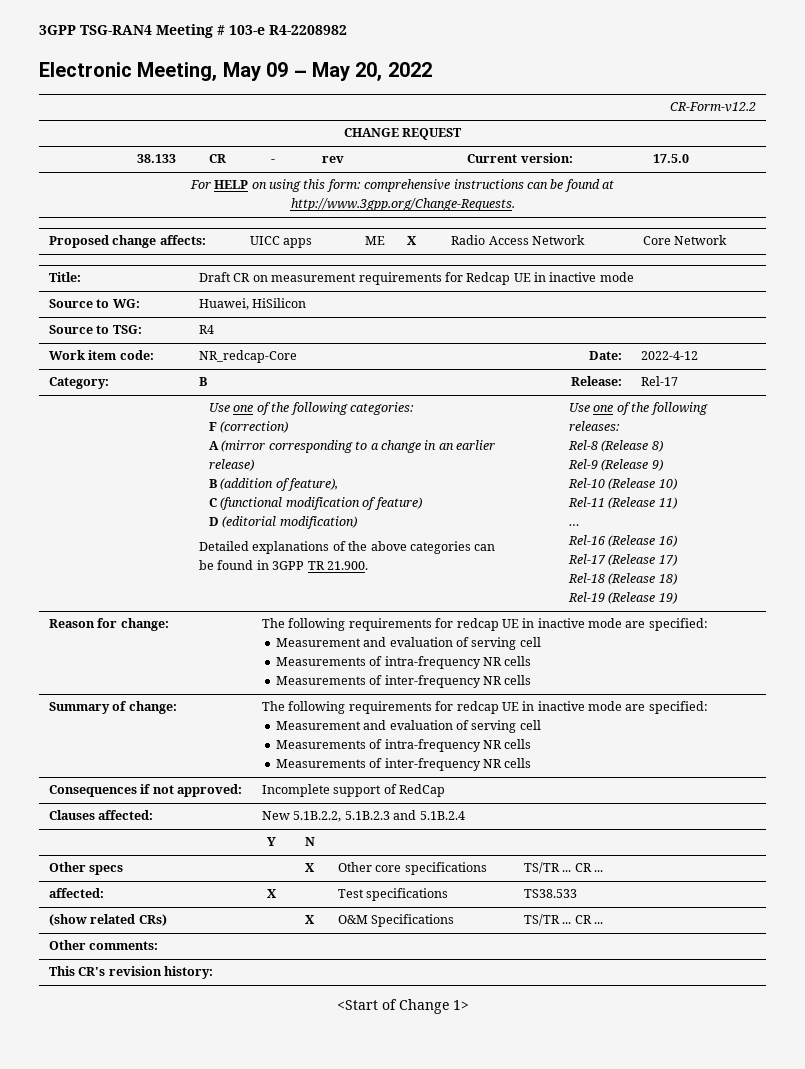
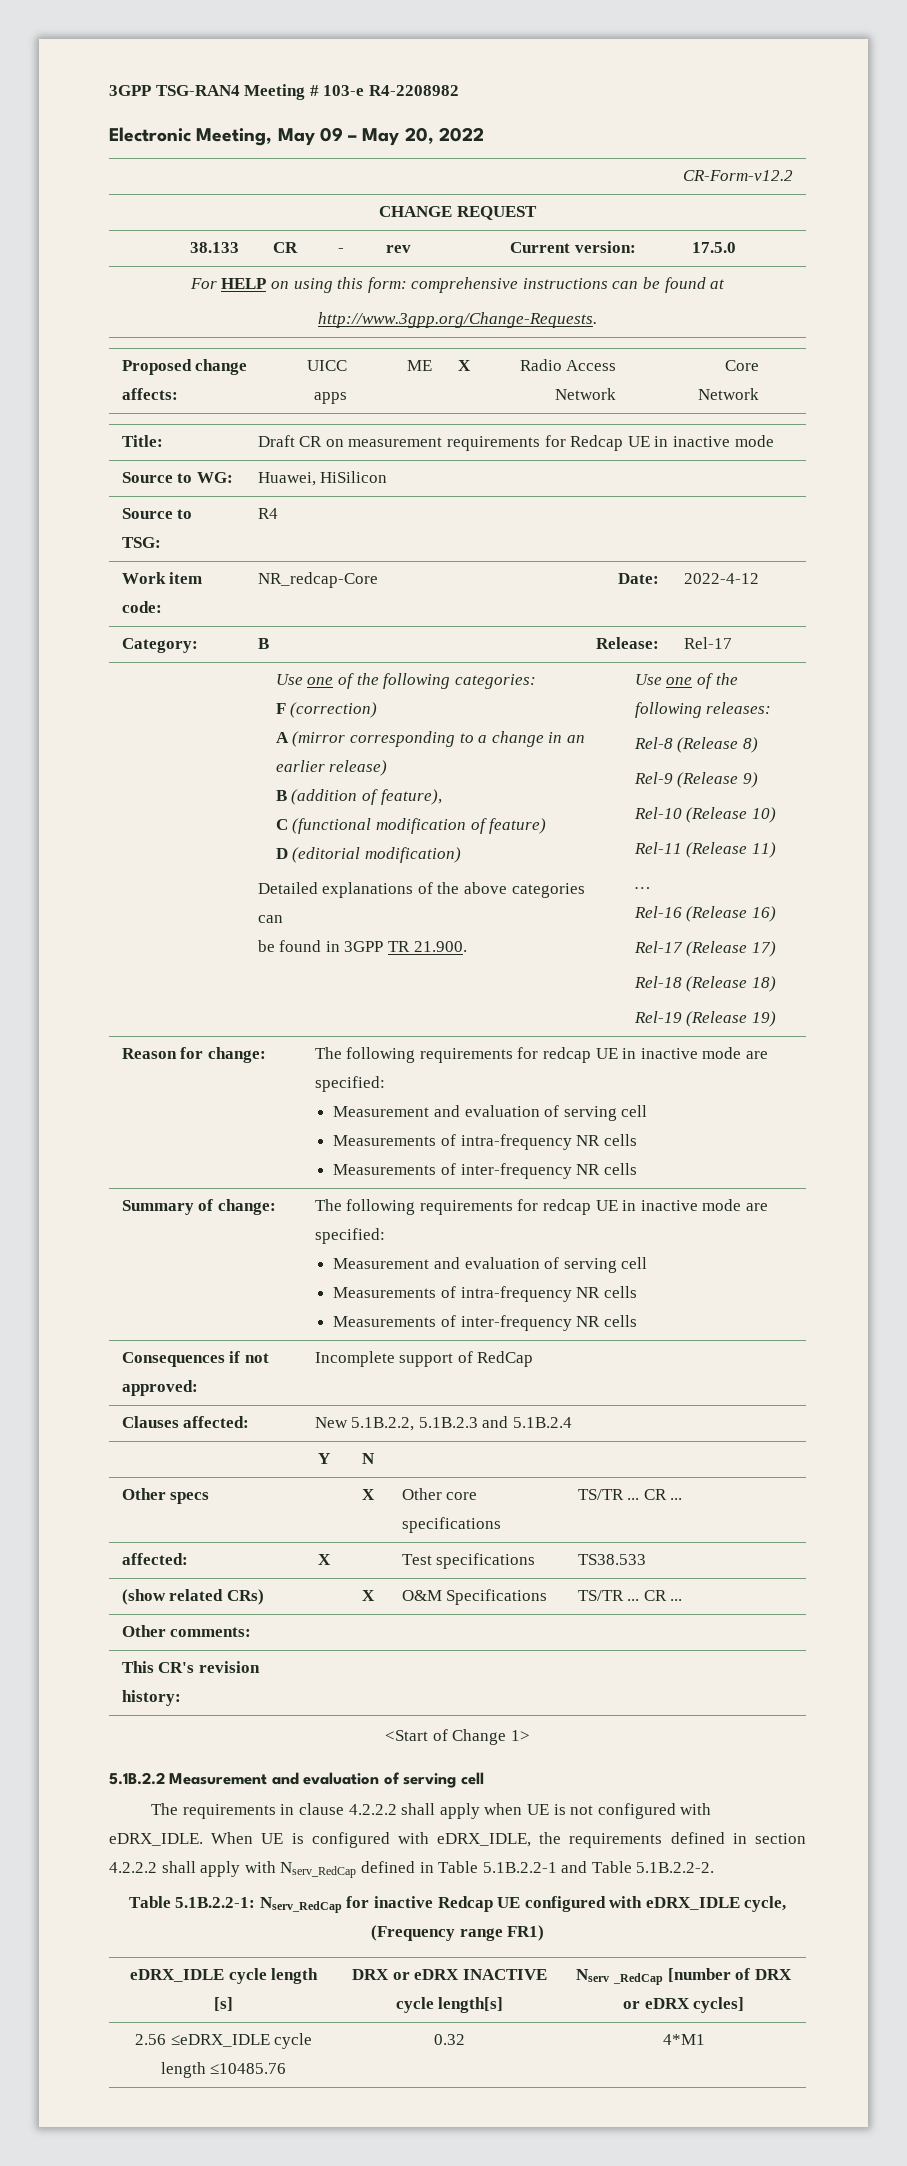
(469, 1005) none -> [109,1772,484,1788] [151,1803,712,1819] [109,1832,806,1848] [109,1861,715,1878] [128,1896,787,1913] [370,1925,545,1941] [129,1968,319,1984] [214,1997,233,2011] [352,1969,547,1980] [395,1997,504,2013] [576,1968,792,1985] [622,1997,745,2013] [134,2033,313,2049] [160,2062,287,2078] [434,2034,465,2045] [662,2034,705,2045] // 5.1B.2.2 Measurement and evaluation of serving cell // The requirements in clause 4.2.2.2 shall apply when UE is not configured with eDRX_IDLE. When UE is configured with eDRX_IDLE, the requirements defined in section 4.2.2.2 shall apply with Nserv_RedCap defined in Table 5.1B.2.2-1 and Table 5.1B.2.2-2. // Table 5.1B.2.2-1: Nserv_RedCap for inactive Redcap UE configured with eDRX_IDLE cycle, (Frequency range FR1) // eDRX_IDLE cycle length [s] | DRX or eDRX INACTIVE cycle length[s] | Nserv _RedCap [number of DRX or eDRX cycles] // 2.56 ≤eDRX_IDLE cycle length ≤10485.76 | 0.32 | 4*M1

